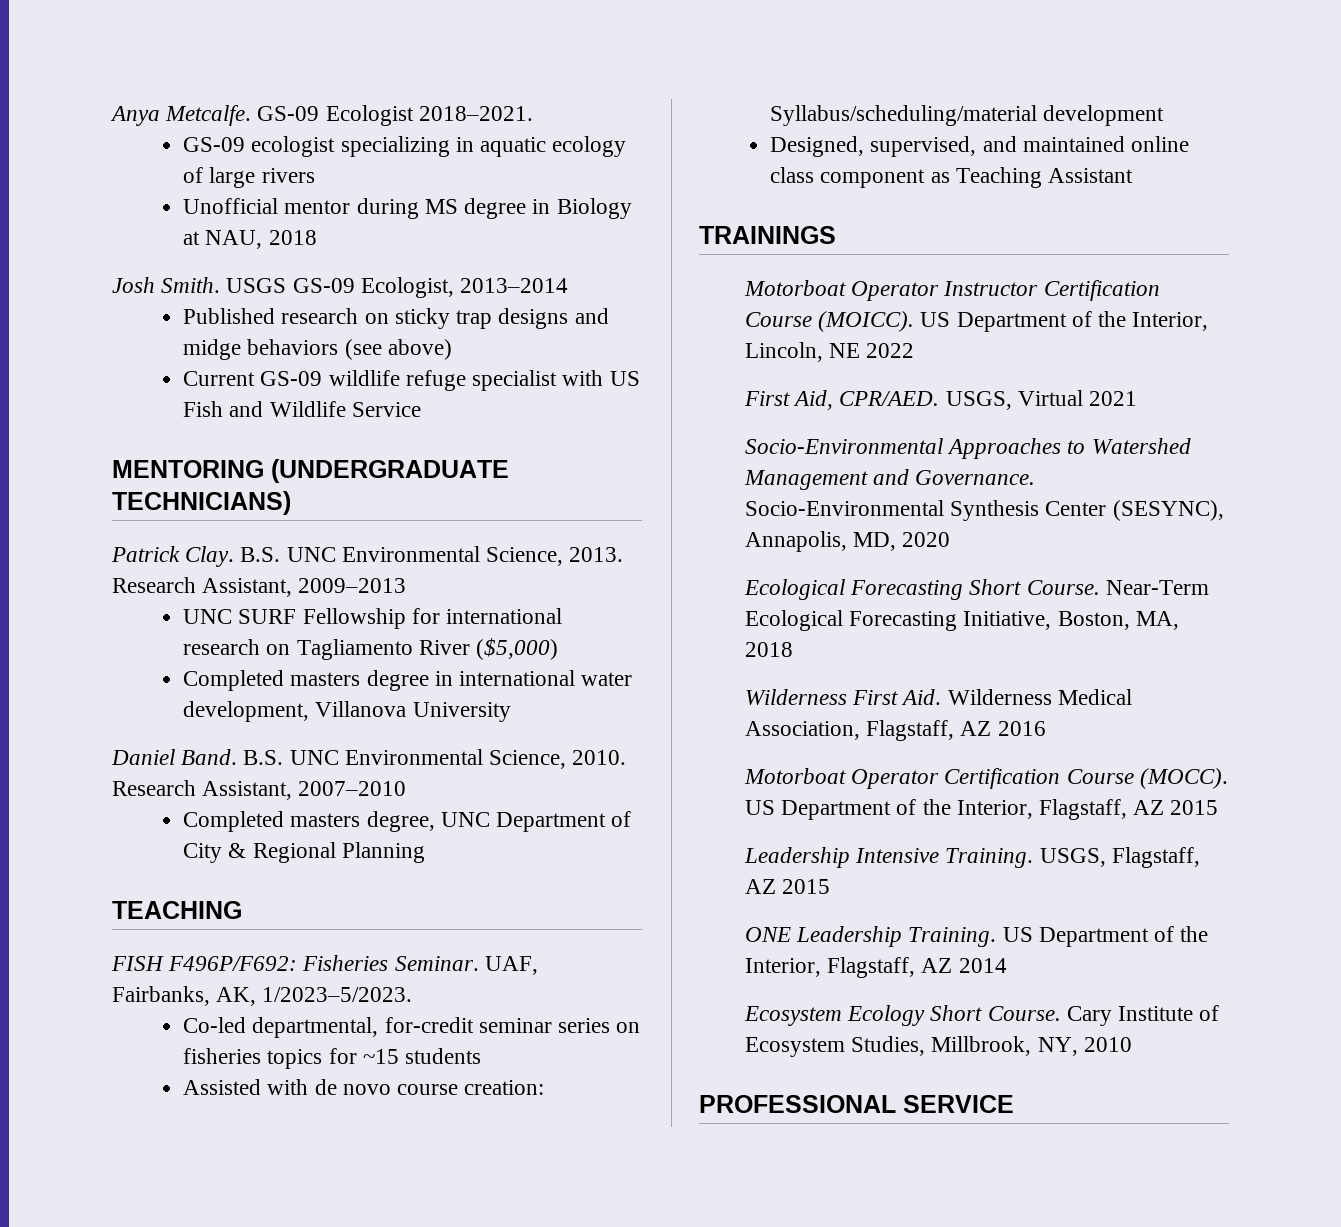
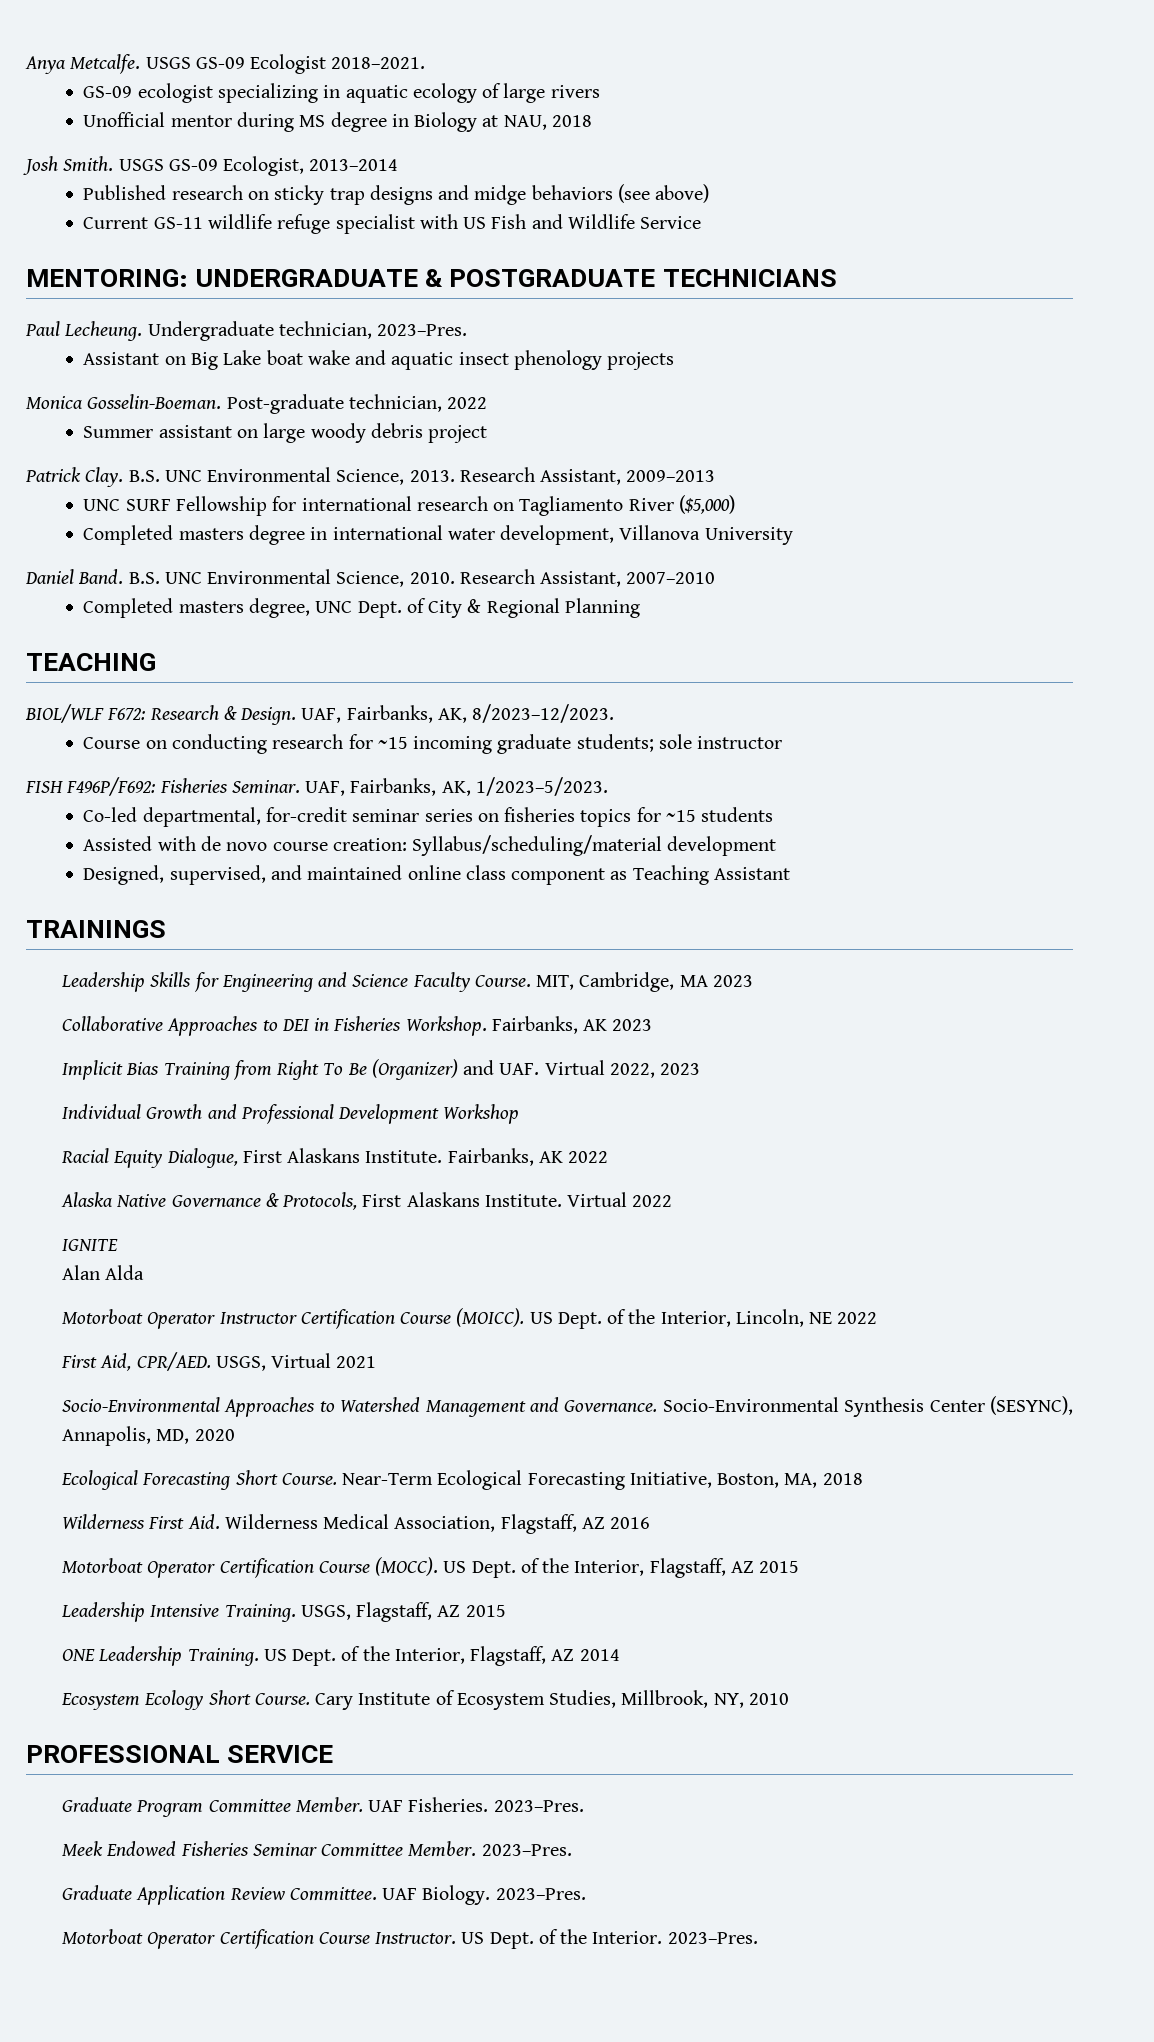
(252, 115) none -> [145,57,191,69] USGS
[260,371,323,386] GS-09 -> [153,217,203,229] GS-11
[112,459,509,483] [112,491,291,515] MENTORING (UNDERGRADUATE TECHNICIANS) -> [26,269,837,287] [25,321,468,341] [83,350,675,370] [26,394,488,414] [83,423,488,443] MENTORING: UNDERGRADUATE & POSTGRADUATE TECHNICIANS // Paul Lecheung. Undergraduate technician, 2023–Pres. // Assistant on Big Lake boat wake and aquatic insect phenology projects // Monica Gosselin-Boeman. Post-graduate technician, 2022 // Summer assistant on large woody debris project
[496,812,607,832] Department -> [357,601,402,618] Dept.
(242, 910) none -> [25,704,615,725] [83,734,783,754] // BIOL/WLF F672: Research & Design. UAF, Fairbanks, AK, 8/2023–12/2023. // Course on conducting research for ~15 incoming graduate students; sole instructor
(836, 235) none -> [61,972,753,992] [62,1016,653,1036] [62,1059,701,1080] [62,1104,520,1124] [61,1148,609,1168] [61,1192,673,1210] [62,1239,119,1251] [62,1265,145,1280] // Leadership Skills for Engineering and Science Faculty Course. MIT, Cambridge, MA 2023 // Collaborative Approaches to DEI in Fisheries Workshop. Fairbanks, AK 2023 // Implicit Bias Training from Right To Be (Organizer) and UAF. Virtual 2022, 2023 // Individual Growth and Professional Development Workshop // Racial Equity Dialogue, First Alaskans Institute. Fairbanks, AK 2022 // Alaska Native Governance & Protocols, First Alaskans Institute. Virtual 2022 // IGNITE // Alan Alda
[956,312,1067,332] Department -> [557,1312,602,1329] Dept.
[781,800,892,820] Department -> [471,1561,516,1578] Dept.
[1038,927,1149,947] Department -> [292,1649,337,1666] Dept.
(1014, 1104) none -> [62,1797,584,1817] [62,1841,572,1857] [62,1885,586,1905] [62,1929,758,1949] // Graduate Program Committee Member. UAF Fisheries. 2023–Pres. // Meek Endowed Fisheries Seminar Committee Member. 2023–Pres. // Graduate Application Review Committee. UAF Biology. 2023–Pres. // Motorboat Operator Certification Course Instructor. US Dept. of the Interior. 2023–Pres.

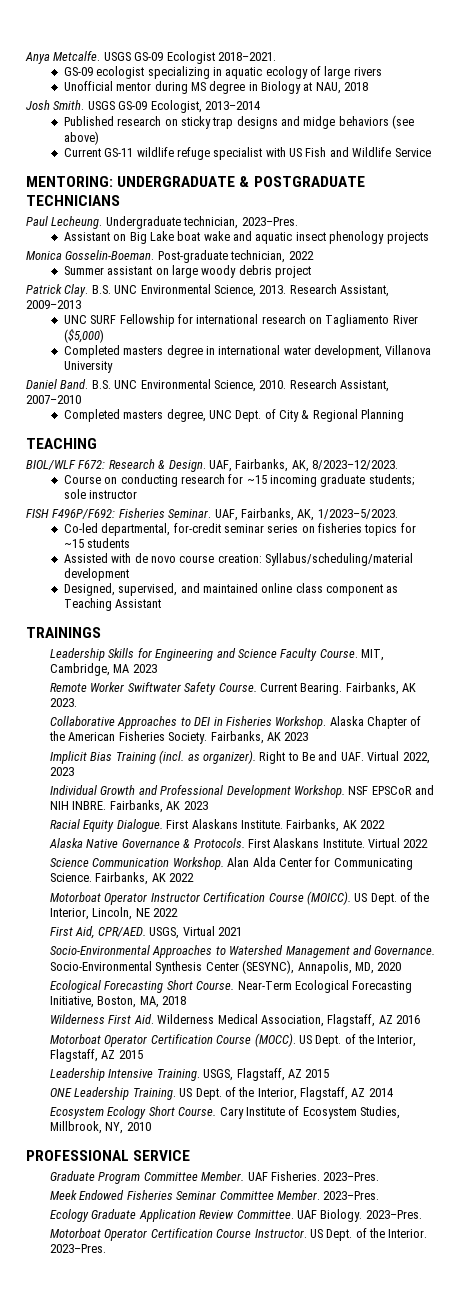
(753, 981) none -> [49,682,416,695] [49,698,77,707] // Remote Worker Swiftwater Safety Course. Current Bearing. Fairbanks, AK 2023.
(487, 1026) none -> [329,716,422,729] [48,731,208,744] Alaska Chapter of the American Fisheries Society.
[233,1059,458,1080] from Right To Be (Organizer) -> [159,750,315,764] (incl. as organizer). Right to Be
[443,1104,520,1124] Workshop -> [293,785,434,798] [49,800,208,813] Workshop. NSF EPSCoR and NIH INBRE. Fairbanks, AK 2023
[166,1148,238,1168] Dialogue, -> [116,819,163,832] Dialogue.
[282,1192,358,1210] Protocols, -> [193,838,245,848] Protocols.
[62,1239,119,1251] IGNITE // -> [49,857,224,870] Science Communication Workshop.
(145, 1272) none -> [278,857,413,870] [49,872,195,885] Center for Communicating Science. Fairbanks, AK 2022
(572, 1850) none -> [49,1209,89,1222] Ecology

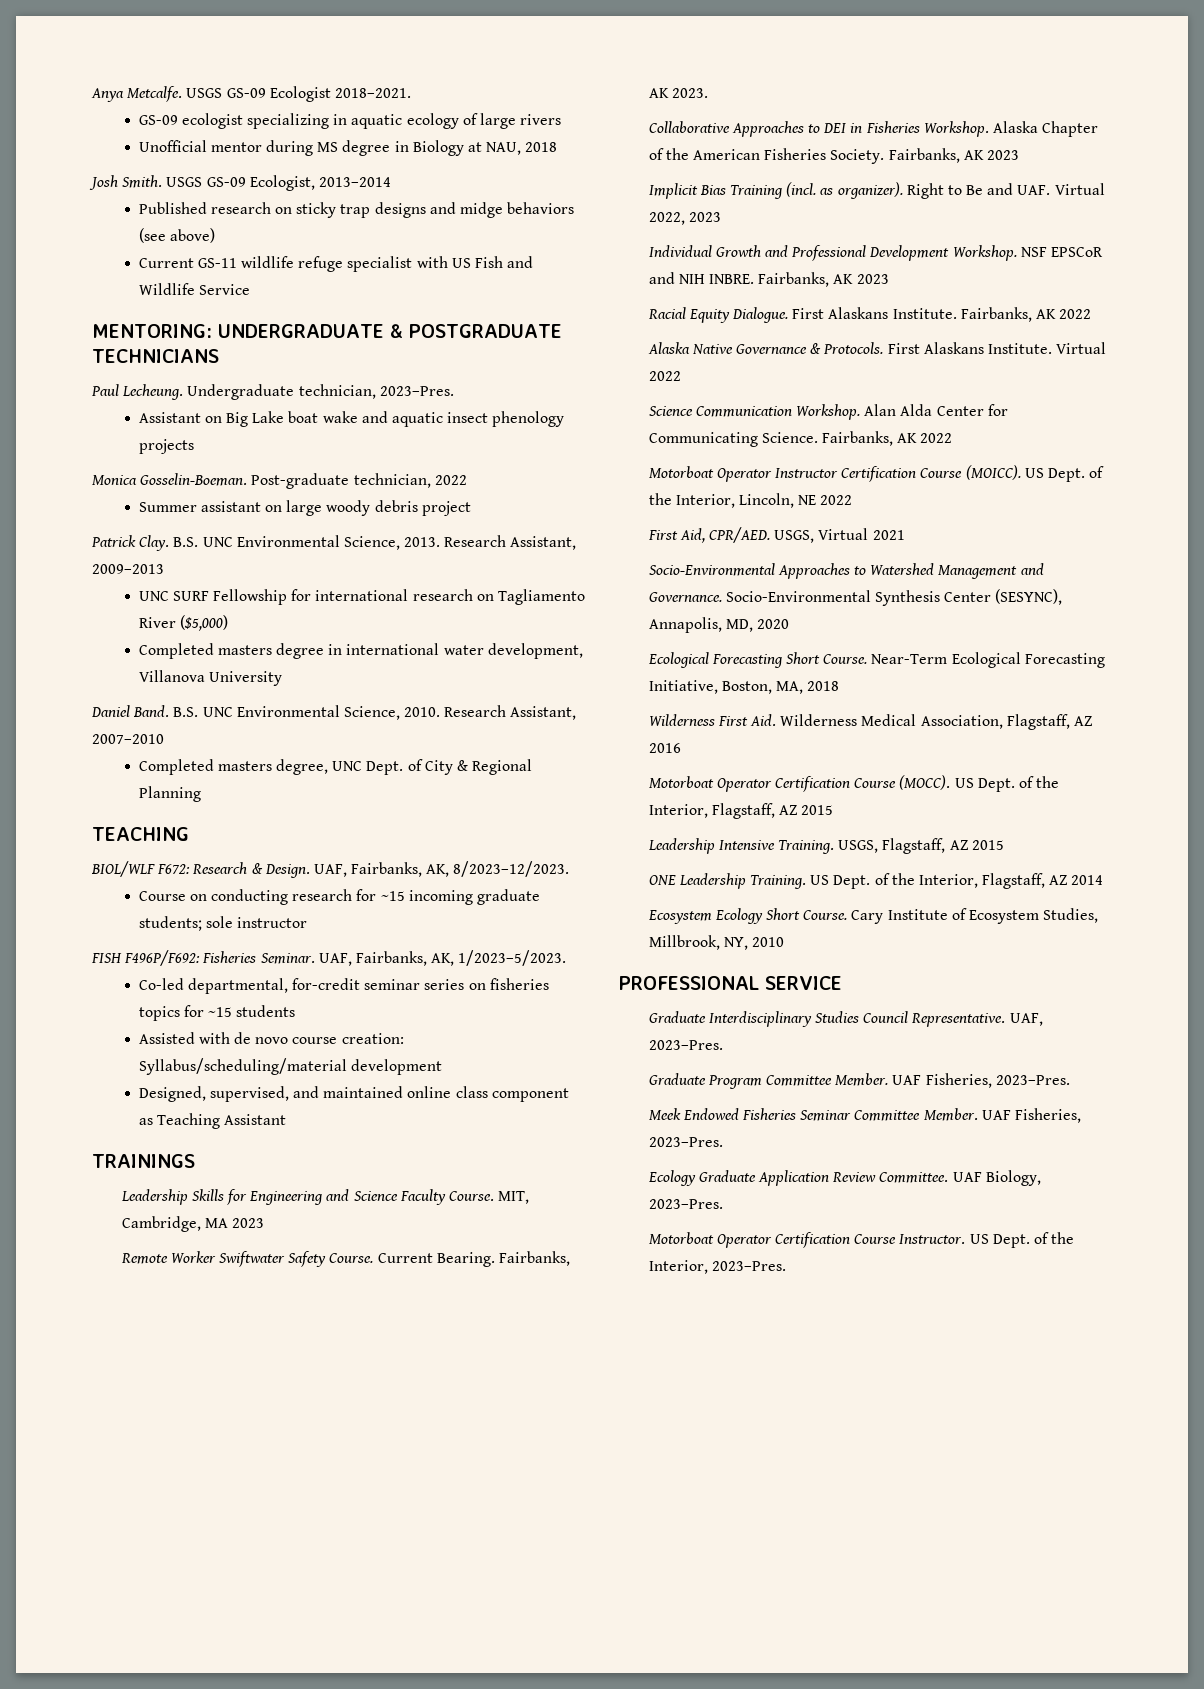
(191, 1155) none -> [648,1011,1043,1027] [648,1040,723,1050] // Graduate Interdisciplinary Studies Council Representative. UAF, 2023–Pres.
[270,1171,320,1181] Fisheries. -> [925,1073,992,1088] Fisheries,
(320, 1195) none -> [981,1108,1081,1123] UAF Fisheries,
[320,1209,363,1222] Biology. -> [985,1170,1041,1186] Biology,
[388,1229,428,1238] Interior. -> [648,1260,708,1274] Interior,

